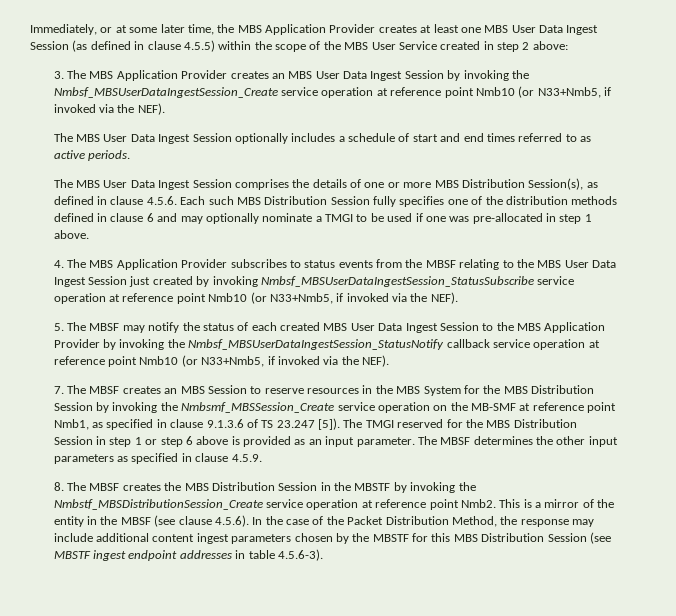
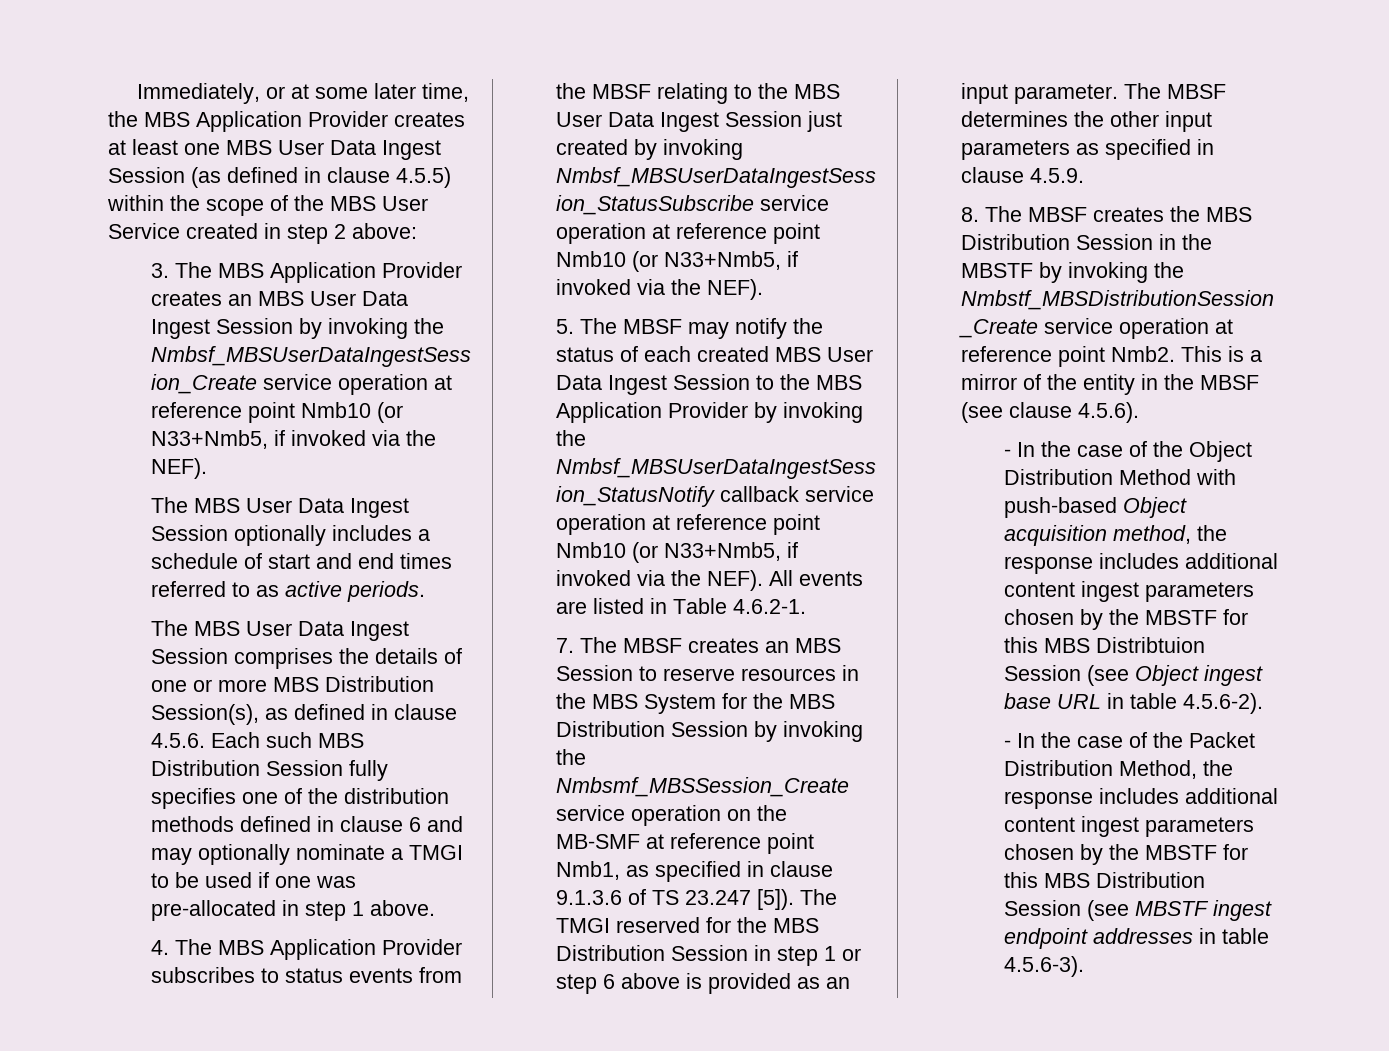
(390, 361) none -> [768,570,863,586] [555,598,806,614] All events are listed in Table 4.6.2-1.
(249, 521) none -> [1003,441,1252,462] [1003,469,1236,485] [1003,497,1187,518] [1003,525,1227,546] [1003,553,1278,574] [1003,581,1254,602] [1003,609,1248,630] [1003,637,1205,653] [1003,665,1263,686] [1003,693,1263,714] [1003,740,1011,748] // - In the case of the Object Distribution Method with push-based Object acquisition method, the response includes additional content ingest parameters chosen by the MBSTF for this MBS Distribtuion Session (see Object ingest base URL in table 4.5.6-2). // -
[572,519,595,527] [53,533,93,542] may include -> [1098,788,1179,804] includes

